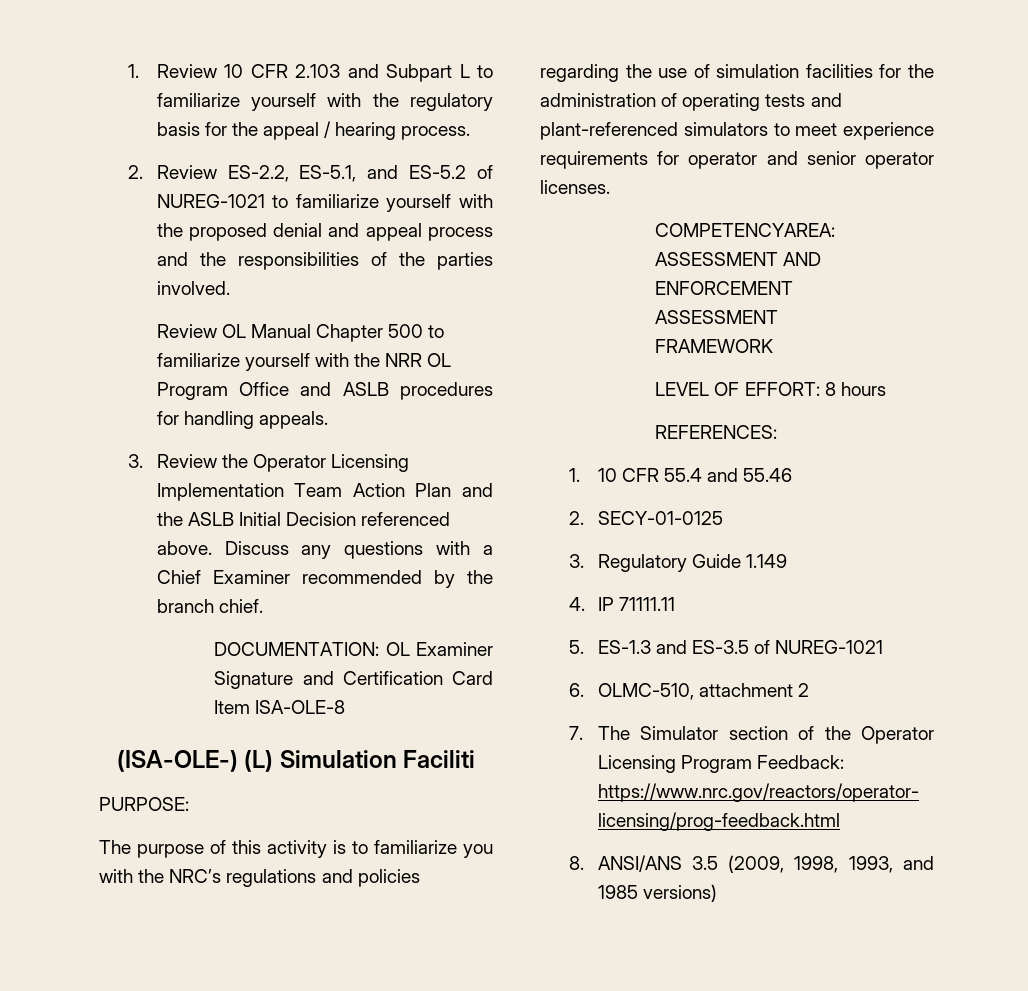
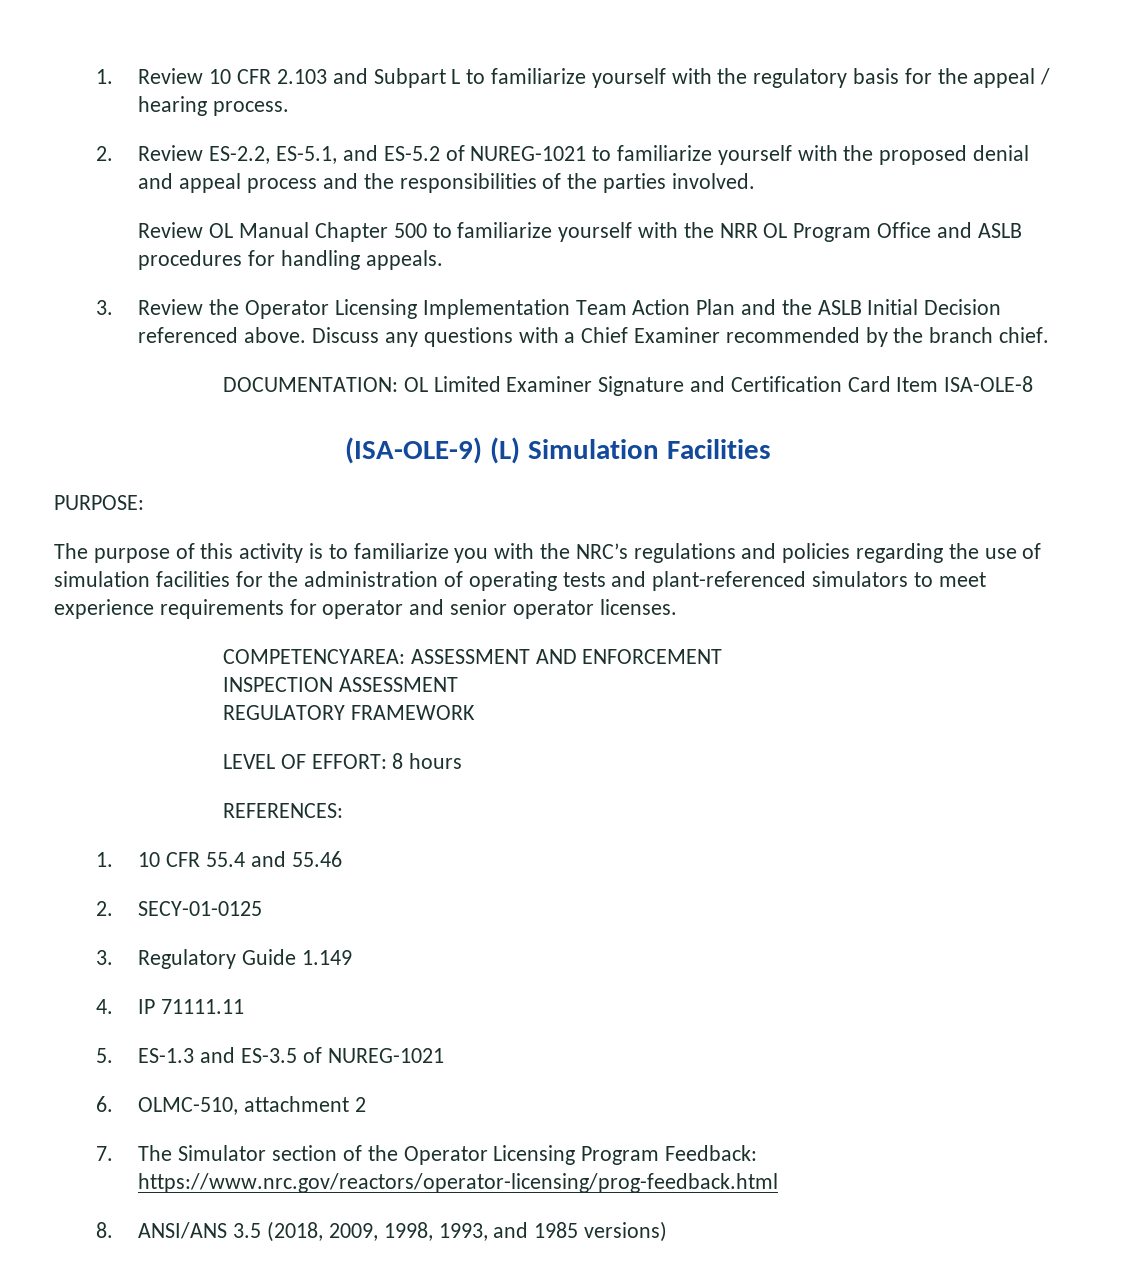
(410, 649) none -> [433,376,501,392] Limited
[116,750,238,772] (ISA-OLE-) -> [345,437,483,464] (ISA-OLE-9)
[403,750,476,768] Faciliti -> [666,439,771,459] Facilities
(794, 288) none -> [222,677,333,692] INSPECTION
(779, 317) none -> [222,705,345,720] REGULATORY
[728,855,785,873] (2009, -> [267,1221,378,1242] (2018, 2009,

